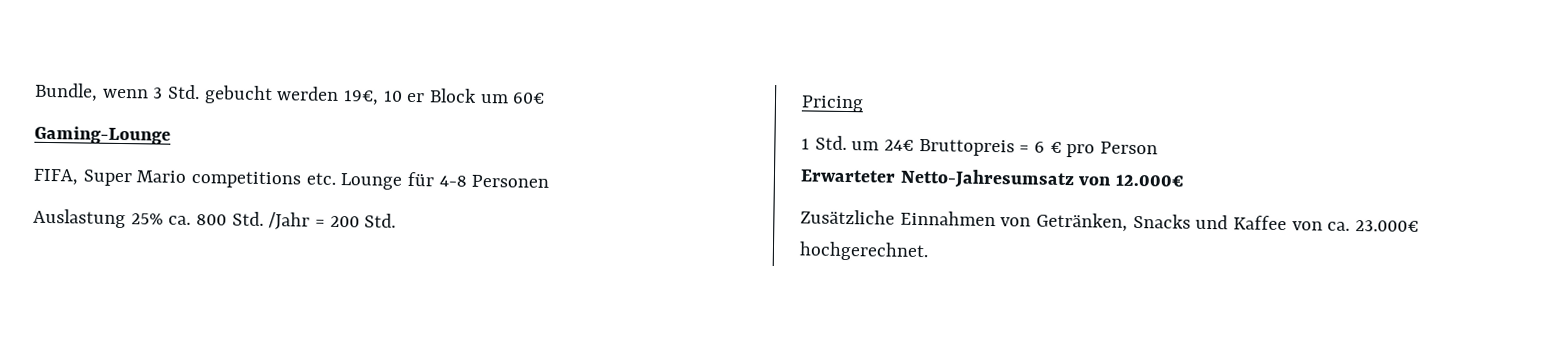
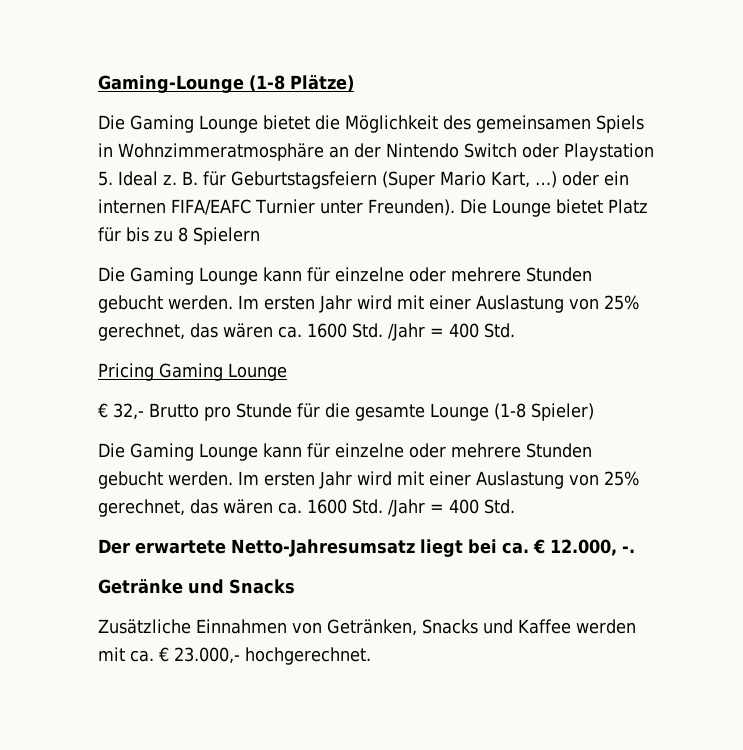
[34,82,546,106] [34,125,171,145] [33,168,550,190] [33,208,360,230] Bundle, wenn 3 Std. gebucht werden 19€, 10 er Block um 60€ // Gaming-Lounge // FIFA, Super Mario competitions etc. Lounge für 4-8 Personen // Auslastung 25% ca. 800 Std. /Jahr = 200 -> [98,75,354,93] [98,115,644,133] [98,143,654,161] [98,171,629,189] [98,199,648,217] [98,227,260,245] [98,267,592,285] [98,295,639,313] [98,323,479,341] Gaming-Lounge (1-8 Plätze) // Die Gaming Lounge bietet die Möglichkeit des gemeinsamen Spiels in Wohnzimmeratmosphäre an der Nintendo Switch oder Playstation 5. Ideal z. B. für Geburtstagsfeiern (Super Mario Kart, …) oder ein internen FIFA/EAFC Turnier unter Freunden). Die Lounge bietet Platz für bis zu 8 Spielern // Die Gaming Lounge kann für einzelne oder mehrere Stunden gebucht werden. Im ersten Jahr wird mit einer Auslastung von 25% gerechnet, das wären ca. 1600 Std. /Jahr = 400
[801,135,1159,158] [800,168,1186,190] // 1 Std. um 24€ Bruttopreis = 6 € pro Person // Erwarteter Netto-Jahresumsatz von 12.000€ -> [159,363,287,381] [98,403,594,421] [98,443,592,461] [98,471,639,489] [98,499,515,517] [98,539,635,557] [98,579,295,594] Gaming Lounge // € 32,- Brutto pro Stunde für die gesamte Lounge (1-8 Spieler) // Die Gaming Lounge kann für einzelne oder mehrere Stunden gebucht werden. Im ersten Jahr wird mit einer Auslastung von 25% gerechnet, das wären ca. 1600 Std. /Jahr = 400 Std. // Der erwartete Netto-Jahresumsatz liegt bei ca. € 12.000, -. // Getränke und Snacks
[1291,220,1420,232] von ca. 23.000€ -> [576,619,636,634] [98,647,240,664] werden mit ca. € 23.000,-

